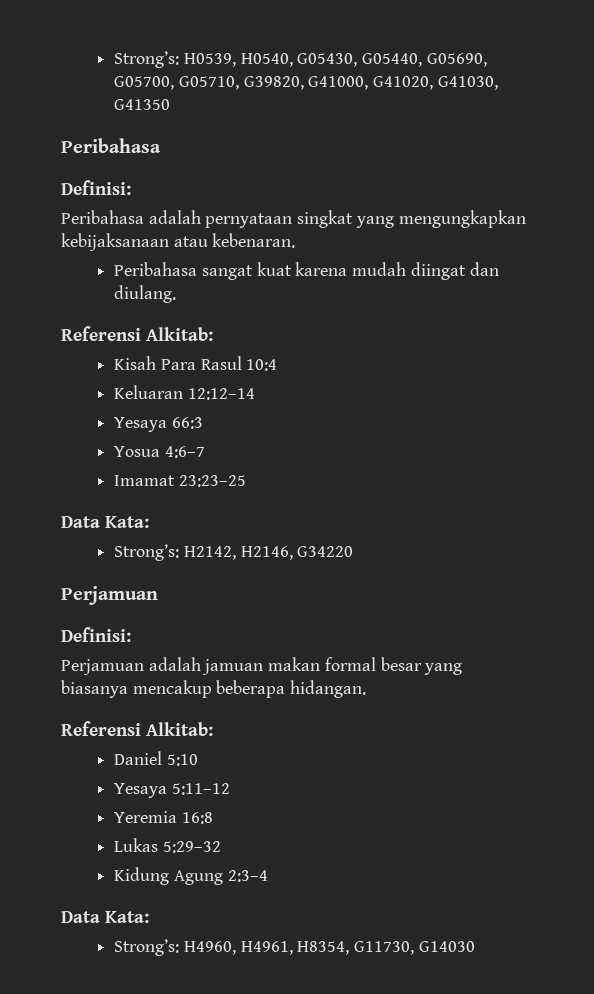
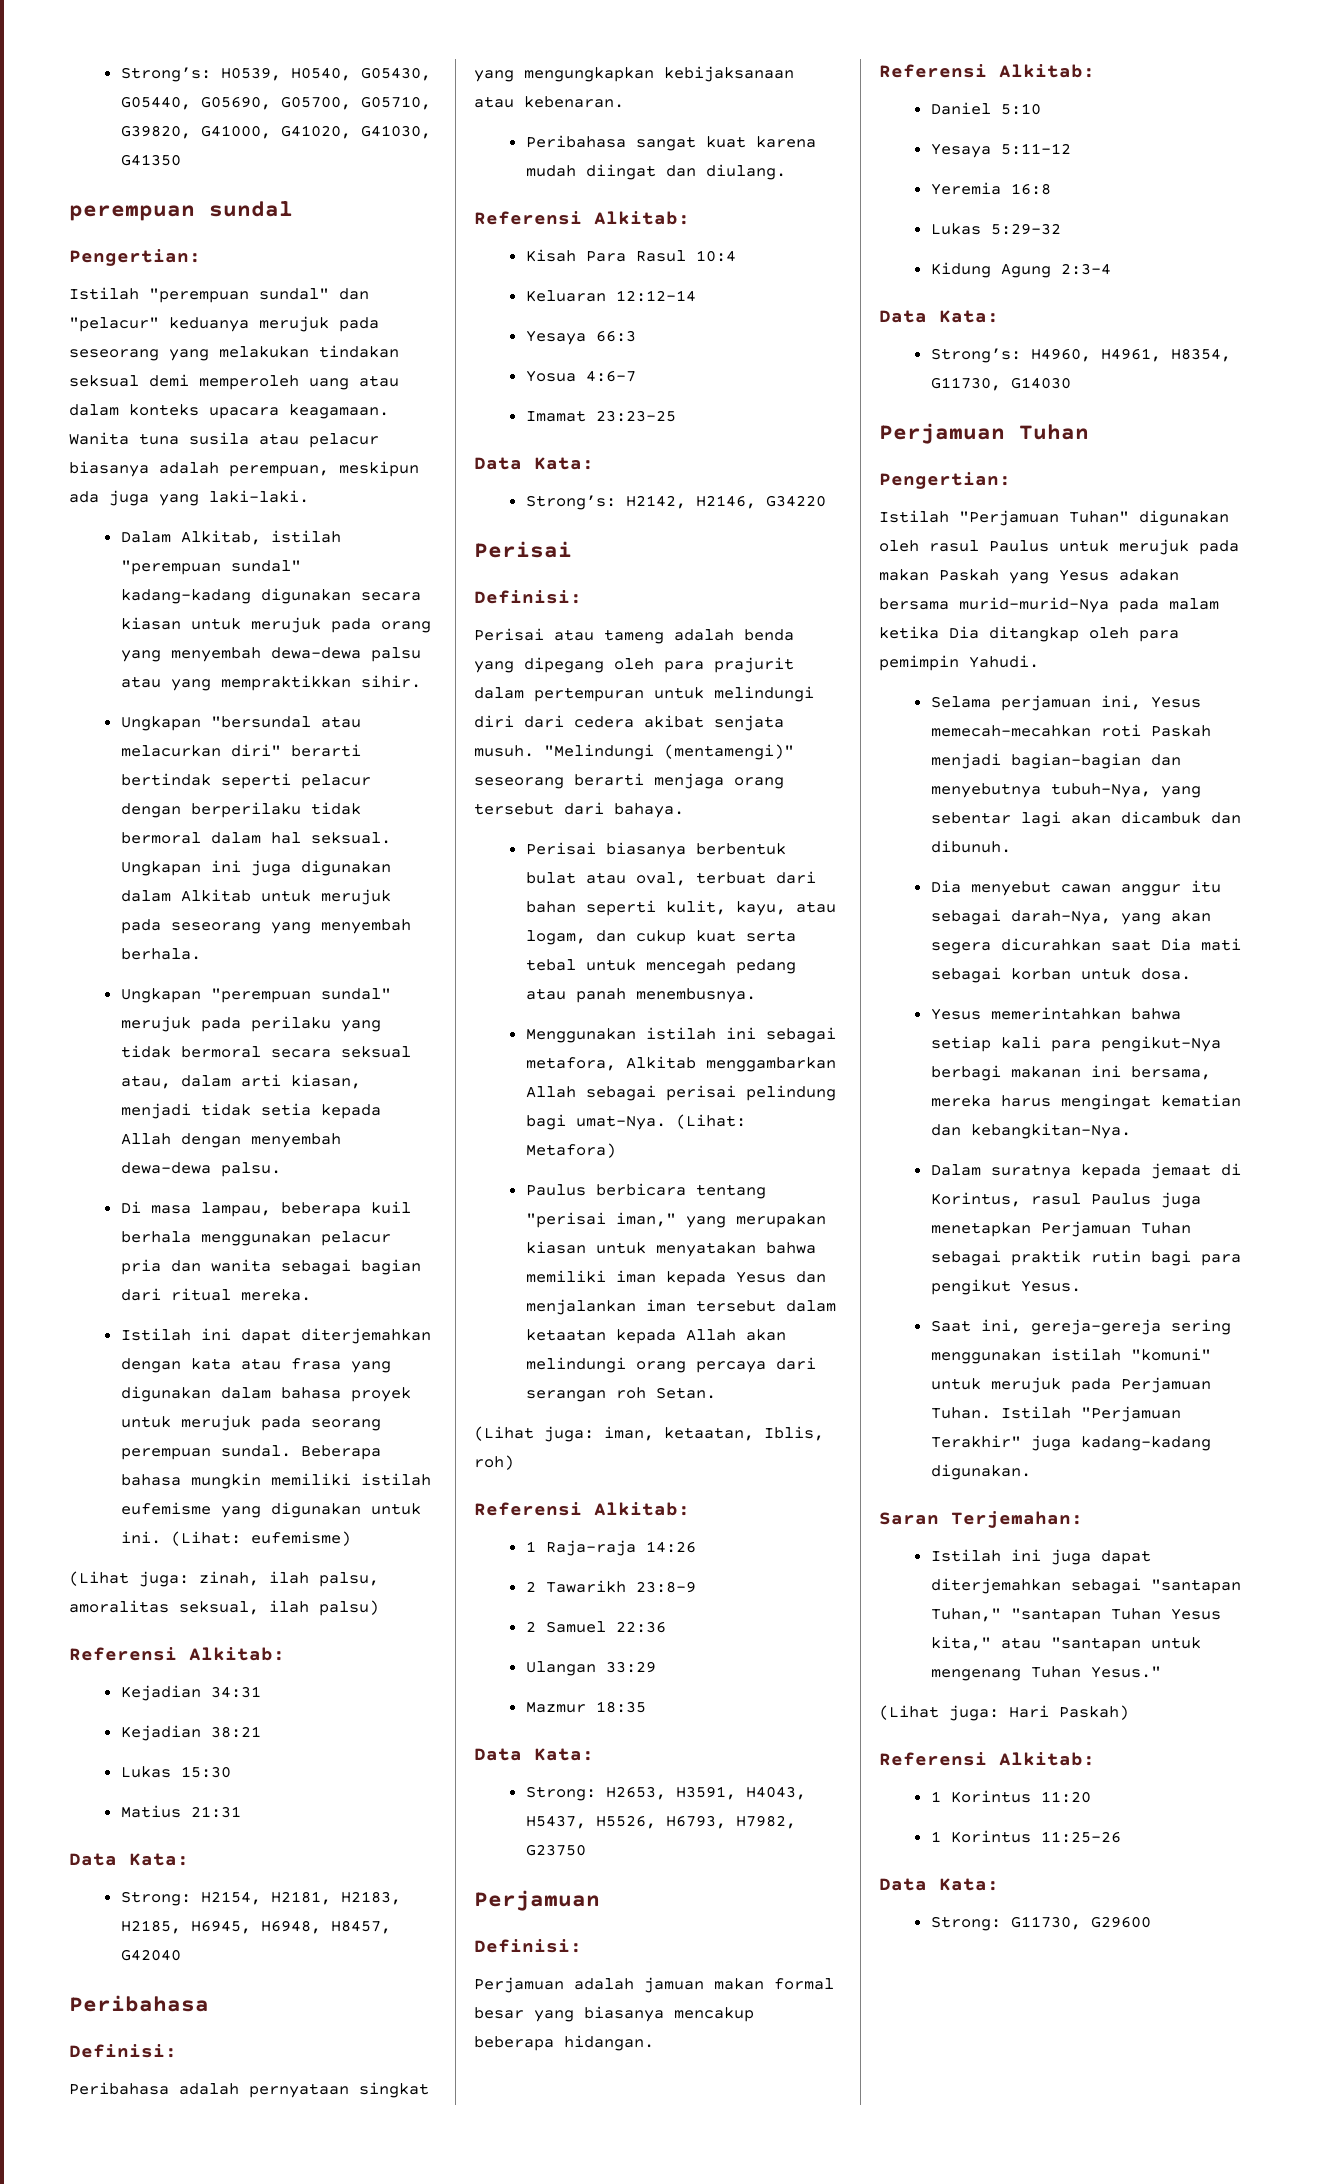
(171, 104) none -> [69,201,293,221] [69,249,201,266] [69,287,369,303] [69,316,379,332] [69,345,399,361] [69,374,399,390] [69,404,389,419] [69,432,379,448] [69,461,419,477] [69,490,309,506] [120,530,341,545] [120,560,301,575] [120,588,421,604] [120,617,431,633] [120,647,421,662] [120,675,421,691] [120,716,361,731] [120,744,361,757] [120,773,371,789] [120,802,361,818] [120,832,391,844] [120,860,391,876] [120,889,391,905] [120,919,411,934] [120,948,201,960] [120,988,391,1003] [120,1016,381,1032] [120,1045,411,1058] [120,1074,361,1089] [120,1103,381,1119] [120,1133,341,1148] [120,1162,281,1177] [120,1201,411,1217] [120,1231,391,1246] [120,1259,421,1275] [120,1288,311,1301] [120,1328,431,1344] [120,1358,391,1373] [120,1386,411,1402] [120,1415,381,1431] [120,1445,381,1460] [120,1473,431,1489] [120,1502,421,1518] [120,1531,351,1546] [69,1571,379,1587] [69,1600,379,1616] [69,1647,285,1661] [120,1685,261,1701] [120,1725,261,1741] [120,1766,231,1778] [120,1805,241,1818] [69,1853,189,1866] [120,1891,401,1906] [120,1920,391,1934] [120,1949,181,1961] // perempuan sundal // Pengertian: // Istilah "perempuan sundal" dan "pelacur" keduanya merujuk pada seseorang yang melakukan tindakan seksual demi memperoleh uang atau dalam konteks upacara keagamaan. Wanita tuna susila atau pelacur biasanya adalah perempuan, meskipun ada juga yang laki-laki. // Dalam Alkitab, istilah "perempuan sundal" kadang-kadang digunakan secara kiasan untuk merujuk pada orang yang menyembah dewa-dewa palsu atau yang mempraktikkan sihir. // Ungkapan "bersundal atau melacurkan diri" berarti bertindak seperti pelacur dengan berperilaku tidak bermoral dalam hal seksual. Ungkapan ini juga digunakan dalam Alkitab untuk merujuk pada seseorang yang menyembah berhala. // Ungkapan "perempuan sundal" merujuk pada perilaku yang tidak bermoral secara seksual atau, dalam arti kiasan, menjadi tidak setia kepada Allah dengan menyembah dewa-dewa palsu. // Di masa lampau, beberapa kuil berhala menggunakan pelacur pria dan wanita sebagai bagian dari ritual mereka. // Istilah ini dapat diterjemahkan dengan kata atau frasa yang digunakan dalam bahasa proyek untuk merujuk pada seorang perempuan sundal. Beberapa bahasa mungkin memiliki istilah eufemisme yang digunakan untuk ini. (Lihat: eufemisme) // (Lihat juga: zinah, ilah palsu, amoralitas seksual, ilah palsu) // Referensi Alkitab: // Kejadian 34:31 // Kejadian 38:21 // Lukas 15:30 // Matius 21:31 // Data Kata: // Strong: H2154, H2181, H2183, H2185, H6945, H6948, H8457, G42040
(354, 551) none -> [474,541,572,558] [474,590,582,604] [474,628,794,644] [474,657,794,673] [474,686,814,702] [474,715,784,731] [474,744,794,760] [474,773,784,789] [474,802,684,818] [525,842,786,858] [525,871,816,886] [525,900,836,916] [525,930,796,945] [525,959,796,974] [525,988,756,1003] [525,1027,836,1043] [525,1056,836,1072] [525,1085,836,1101] [525,1114,746,1130] [525,1143,616,1158] [525,1183,766,1199] [525,1212,826,1228] [525,1241,816,1257] [525,1270,826,1286] [525,1299,836,1315] [525,1329,786,1344] [525,1357,816,1373] [525,1387,716,1402] [474,1426,824,1442] [474,1455,514,1470] [474,1502,690,1516] [525,1540,696,1556] [525,1580,696,1593] [525,1621,666,1633] [525,1661,656,1676] [525,1701,646,1713] [474,1748,594,1761] [525,1786,806,1801] [525,1815,796,1829] [525,1844,586,1856] // Perisai // Definisi: // Perisai atau tameng adalah benda yang dipegang oleh para prajurit dalam pertempuran untuk melindungi diri dari cedera akibat senjata musuh. "Melindungi (mentamengi)" seseorang berarti menjaga orang tersebut dari bahaya. // Perisai biasanya berbentuk bulat atau oval, terbuat dari bahan seperti kulit, kayu, atau logam, dan cukup kuat serta tebal untuk mencegah pedang atau panah menembusnya. // Menggunakan istilah ini sebagai metafora, Alkitab menggambarkan Allah sebagai perisai pelindung bagi umat-Nya. (Lihat: Metafora) // Paulus berbicara tentang "perisai iman," yang merupakan kiasan untuk menyatakan bahwa memiliki iman kepada Yesus dan menjalankan iman tersebut dalam ketaatan kepada Allah akan melindungi orang percaya dari serangan roh Setan. // (Lihat juga: iman, ketaatan, Iblis, roh) // Referensi Alkitab: // 1 Raja-raja 14:26 // 2 Tawarikh 23:8–9 // 2 Samuel 22:36 // Ulangan 33:29 // Mazmur 18:35 // Data Kata: // Strong: H2653, H3591, H4043, H5437, H5526, H6793, H7982, G23750
(475, 946) none -> [879,423,1089,444] [879,472,1011,489] [879,510,1229,526] [879,539,1239,555] [879,569,1179,584] [879,597,1219,613] [879,626,1179,642] [879,655,1039,671] [930,695,1201,711] [930,724,1211,737] [930,753,1181,769] [930,783,1201,798] [930,811,1241,827] [930,840,1011,853] [930,880,1221,896] [930,909,1211,925] [930,938,1241,954] [930,967,1191,983] [930,1007,1181,1020] [930,1036,1221,1052] [930,1065,1211,1081] [930,1094,1241,1110] [930,1123,1131,1139] [930,1163,1241,1179] [930,1192,1201,1208] [930,1221,1191,1237] [930,1250,1241,1266] [930,1279,1081,1295] [930,1319,1231,1335] [930,1348,1211,1364] [930,1377,1211,1393] [930,1406,1181,1422] [930,1435,1211,1451] [930,1464,1031,1480] [879,1511,1083,1528] [930,1549,1151,1565] [930,1578,1241,1594] [930,1608,1221,1623] [930,1636,1201,1652] [930,1666,1161,1681] [879,1705,1129,1721] [879,1752,1095,1766] [930,1790,1091,1803] [930,1830,1121,1843] [879,1878,999,1891] [930,1916,1151,1931] // Perjamuan Tuhan // Pengertian: // Istilah "Perjamuan Tuhan" digunakan oleh rasul Paulus untuk merujuk pada makan Paskah yang Yesus adakan bersama murid-murid-Nya pada malam ketika Dia ditangkap oleh para pemimpin Yahudi. // Selama perjamuan ini, Yesus memecah-mecahkan roti Paskah menjadi bagian-bagian dan menyebutnya tubuh-Nya, yang sebentar lagi akan dicambuk dan dibunuh. // Dia menyebut cawan anggur itu sebagai darah-Nya, yang akan segera dicurahkan saat Dia mati sebagai korban untuk dosa. // Yesus memerintahkan bahwa setiap kali para pengikut-Nya berbagi makanan ini bersama, mereka harus mengingat kematian dan kebangkitan-Nya. // Dalam suratnya kepada jemaat di Korintus, rasul Paulus juga menetapkan Perjamuan Tuhan sebagai praktik rutin bagi para pengikut Yesus. // Saat ini, gereja-gereja sering menggunakan istilah "komuni" untuk merujuk pada Perjamuan Tuhan. Istilah "Perjamuan Terakhir" juga kadang-kadang digunakan. // Saran Terjemahan: // Istilah ini juga dapat diterjemahkan sebagai "santapan Tuhan," "santapan Tuhan Yesus kita," atau "santapan untuk mengenang Tuhan Yesus." // (Lihat juga: Hari Paskah) // Referensi Alkitab: // 1 Korintus 11:20 // 1 Korintus 11:25–26 // Data Kata: // Strong: G11730, G29600

